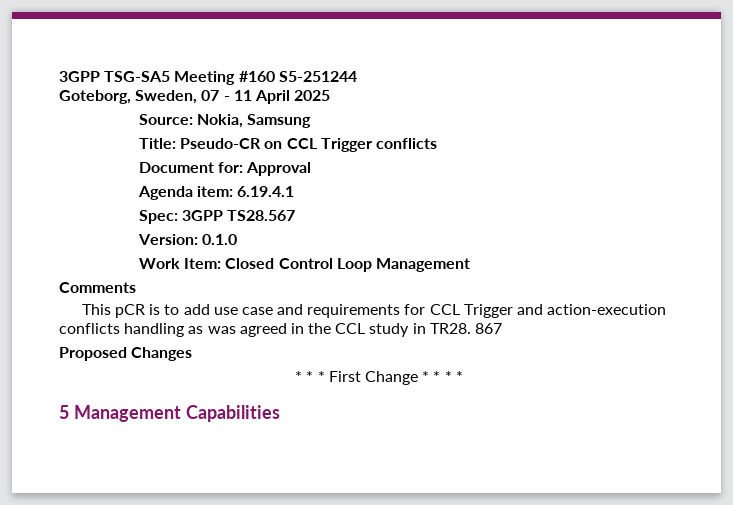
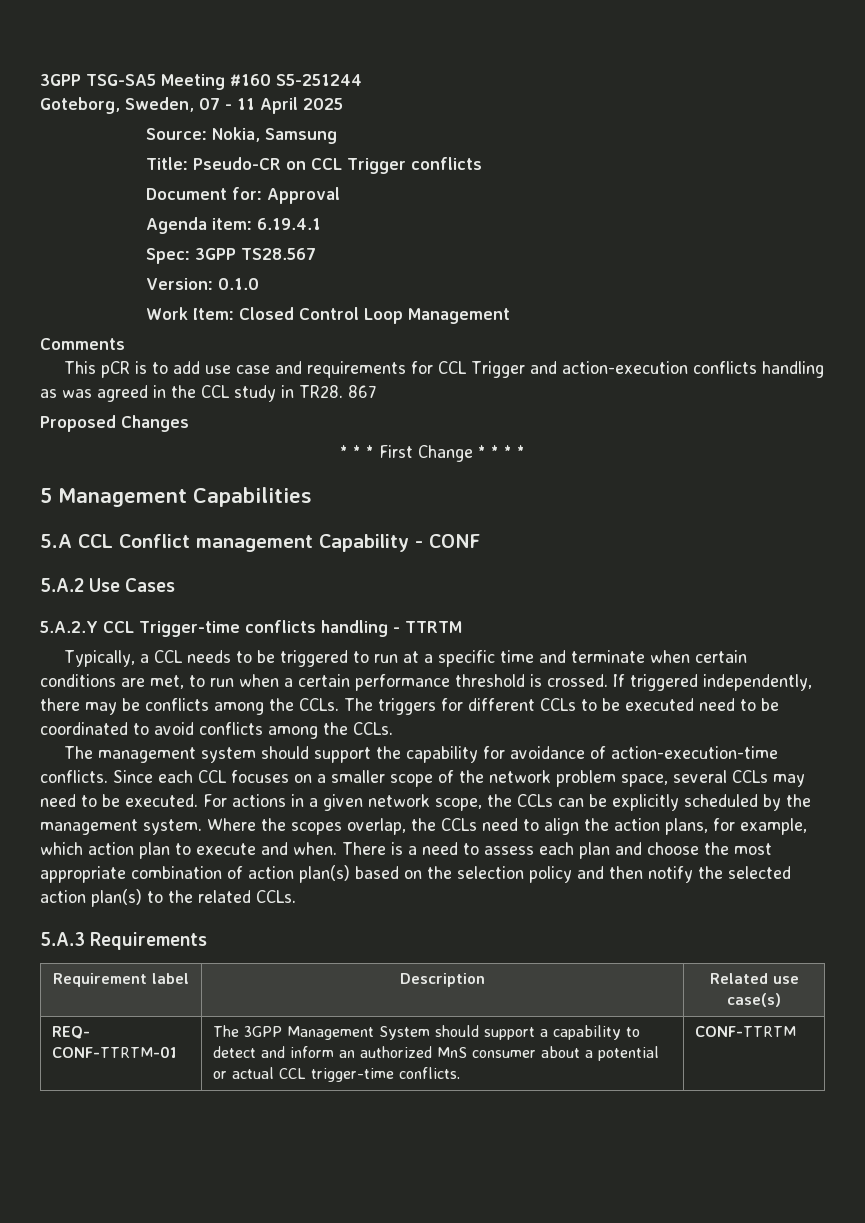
(280, 413) none -> [40,534,480,552] [40,578,176,592] [40,620,462,637] [64,650,748,667] [40,674,812,691] [40,698,779,715] [40,722,393,739] [64,746,779,763] [40,770,805,787] [40,794,811,811] [40,818,807,835] [40,842,772,859] [40,865,791,883] [40,889,296,907] [40,932,208,950] [53,973,189,987] [400,973,485,987] [709,973,799,984] [727,993,781,1007] [51,1026,90,1039] [51,1046,176,1058] [212,1025,640,1040] [212,1046,659,1061] [212,1067,460,1082] [694,1026,796,1037] // 5.A CCL Conflict management Capability - CONF // 5.A.2 Use Cases // 5.A.2.Y CCL Trigger-time conflicts handling - TTRTM // Typically, a CCL needs to be triggered to run at a specific time and terminate when certain conditions are met, to run when a certain performance threshold is crossed. If triggered independently, there may be conflicts among the CCLs. The triggers for different CCLs to be executed need to be coordinated to avoid conflicts among the CCLs. // The management system should support the capability for avoidance of action-execution-time conflicts. Since each CCL focuses on a smaller scope of the network problem space, several CCLs may need to be executed. For actions in a given network scope, the CCLs can be explicitly scheduled by the management system. Where the scopes overlap, the CCLs need to align the action plans, for example, which action plan to execute and when. There is a need to assess each plan and choose the most appropriate combination of action plan(s) based on the selection policy and then notify the selected action plan(s) to the related CCLs. // 5.A.3 Requirements // Requirement label | Description | Related use case(s) // REQ- CONF-TTRTM-01 | The 3GPP Management System should support a capability to detect and inform an authorized MnS consumer about a potential or actual CCL trigger-time conflicts. | CONF-TTRTM

